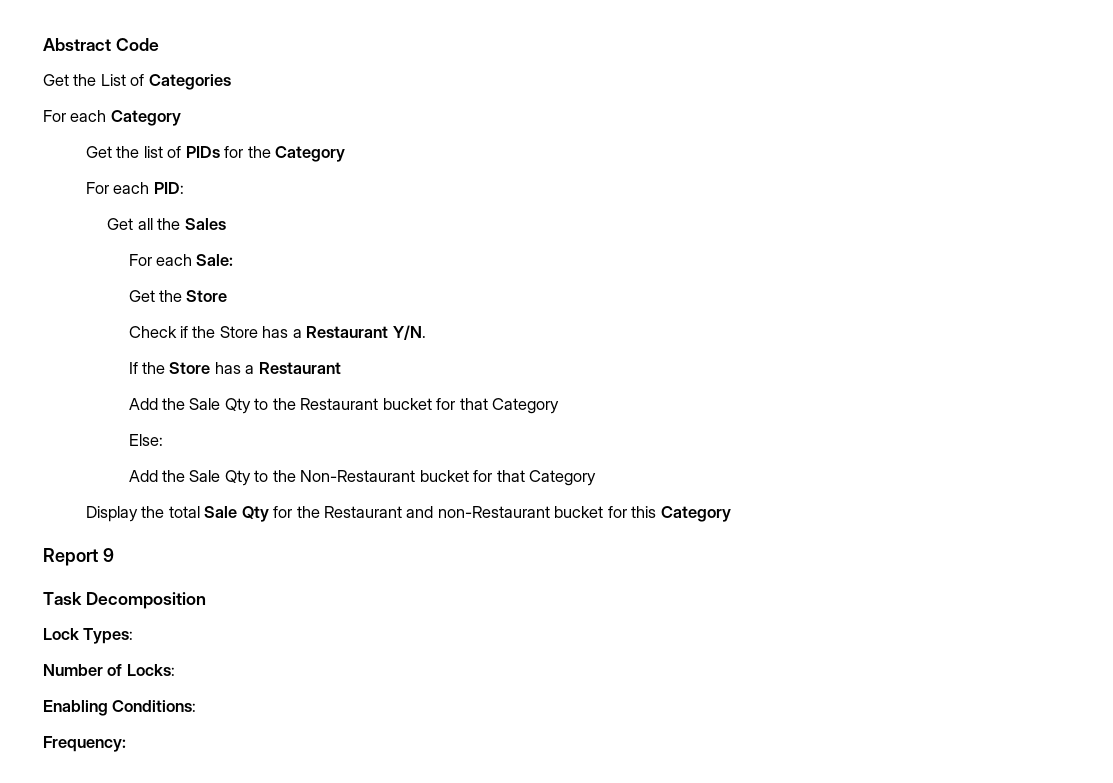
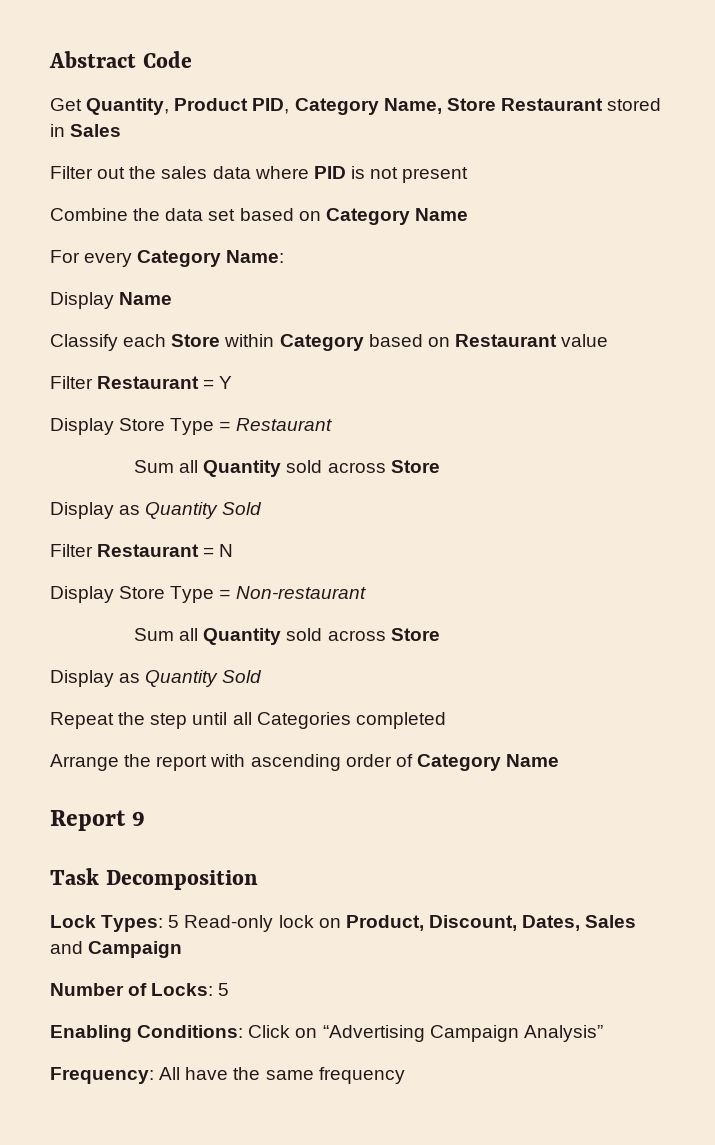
[73,74,231,90] [43,110,181,126] [85,146,345,162] [85,182,184,194] [107,218,226,230] [128,254,234,266] [128,290,228,302] [128,325,426,340] [128,362,341,374] [128,398,560,414] [128,434,163,446] [128,470,597,486] [85,506,731,522] the List of Categories // For each Category // Get the list of PIDs for the Category // For each PID: // Get all the Sales // For each Sale: // Get the Store // Check if the Store has a Restaurant Y/N. // If the Store has a Restaurant // Add the Sale Qty to the Restaurant bucket for that Category // Else: // Add the Sale Qty to the Non-Restaurant bucket for that Category // Display the total Sale Qty for the Restaurant and non-Restaurant bucket for this Category -> [86,98,662,115] [50,124,122,137] [50,166,469,183] [50,208,468,225] [50,250,285,267] [50,292,173,309] [50,334,609,351] [50,376,233,389] [50,418,332,435] [134,460,440,477] [50,502,263,519] [50,544,234,557] [50,586,366,603] [134,628,440,645] [50,670,263,687] [50,712,446,729] [50,754,560,771] Quantity, Product PID, Category Name, Store Restaurant stored in Sales // Filter out the sales data where PID is not present // Combine the data set based on Category Name // For every Category Name: // Display Name // Classify each Store within Category based on Restaurant value // Filter Restaurant = Y // Display Store Type = Restaurant // Sum all Quantity sold across Store // Display as Quantity Sold // Filter Restaurant = N // Display Store Type = Non-restaurant // Sum all Quantity sold across Store // Display as Quantity Sold // Repeat the step until all Categories completed // Arrange the report with ascending order of Category Name
(134, 636) none -> [168,915,637,932] [50,941,183,958] 5 Read-only lock on Product, Discount, Dates, Sales and Campaign
(175, 670) none -> [218,983,230,996] 5
[43,736,126,752] // Frequency: -> [248,1025,603,1042] [50,1067,405,1084] Click on “Advertising Campaign Analysis” // Frequency: All have the same frequency

